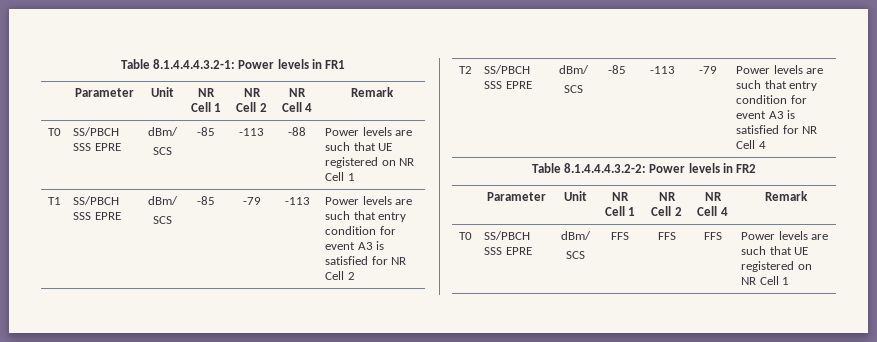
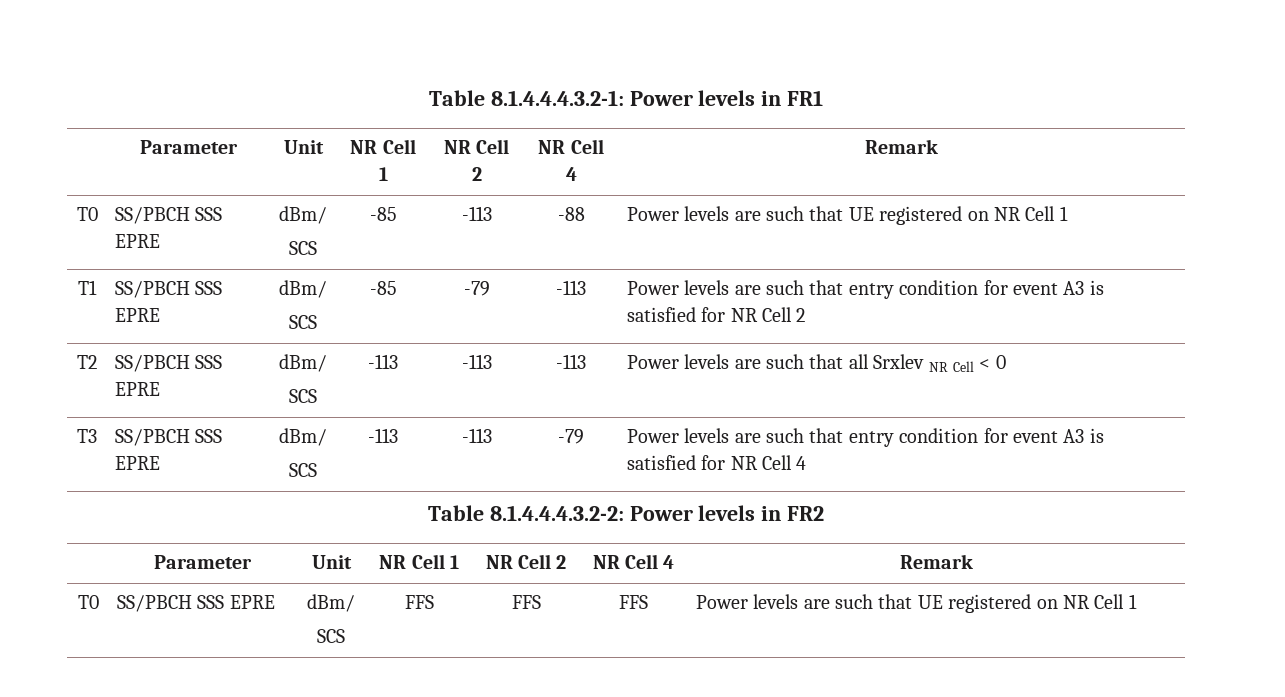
[608,65,626,74] -85 -> [368,354,398,369] [461,354,492,369] [556,354,586,369] [626,354,1006,372] [77,429,97,443] [114,429,223,446] [114,456,160,470] [279,428,327,446] [289,463,317,477] [368,428,398,443] -113 | -113 | -113 | Power levels are such that all Srxlev NR Cell < 0 // T3 | SS/PBCH SSS EPRE | dBm/ // SCS | -113

